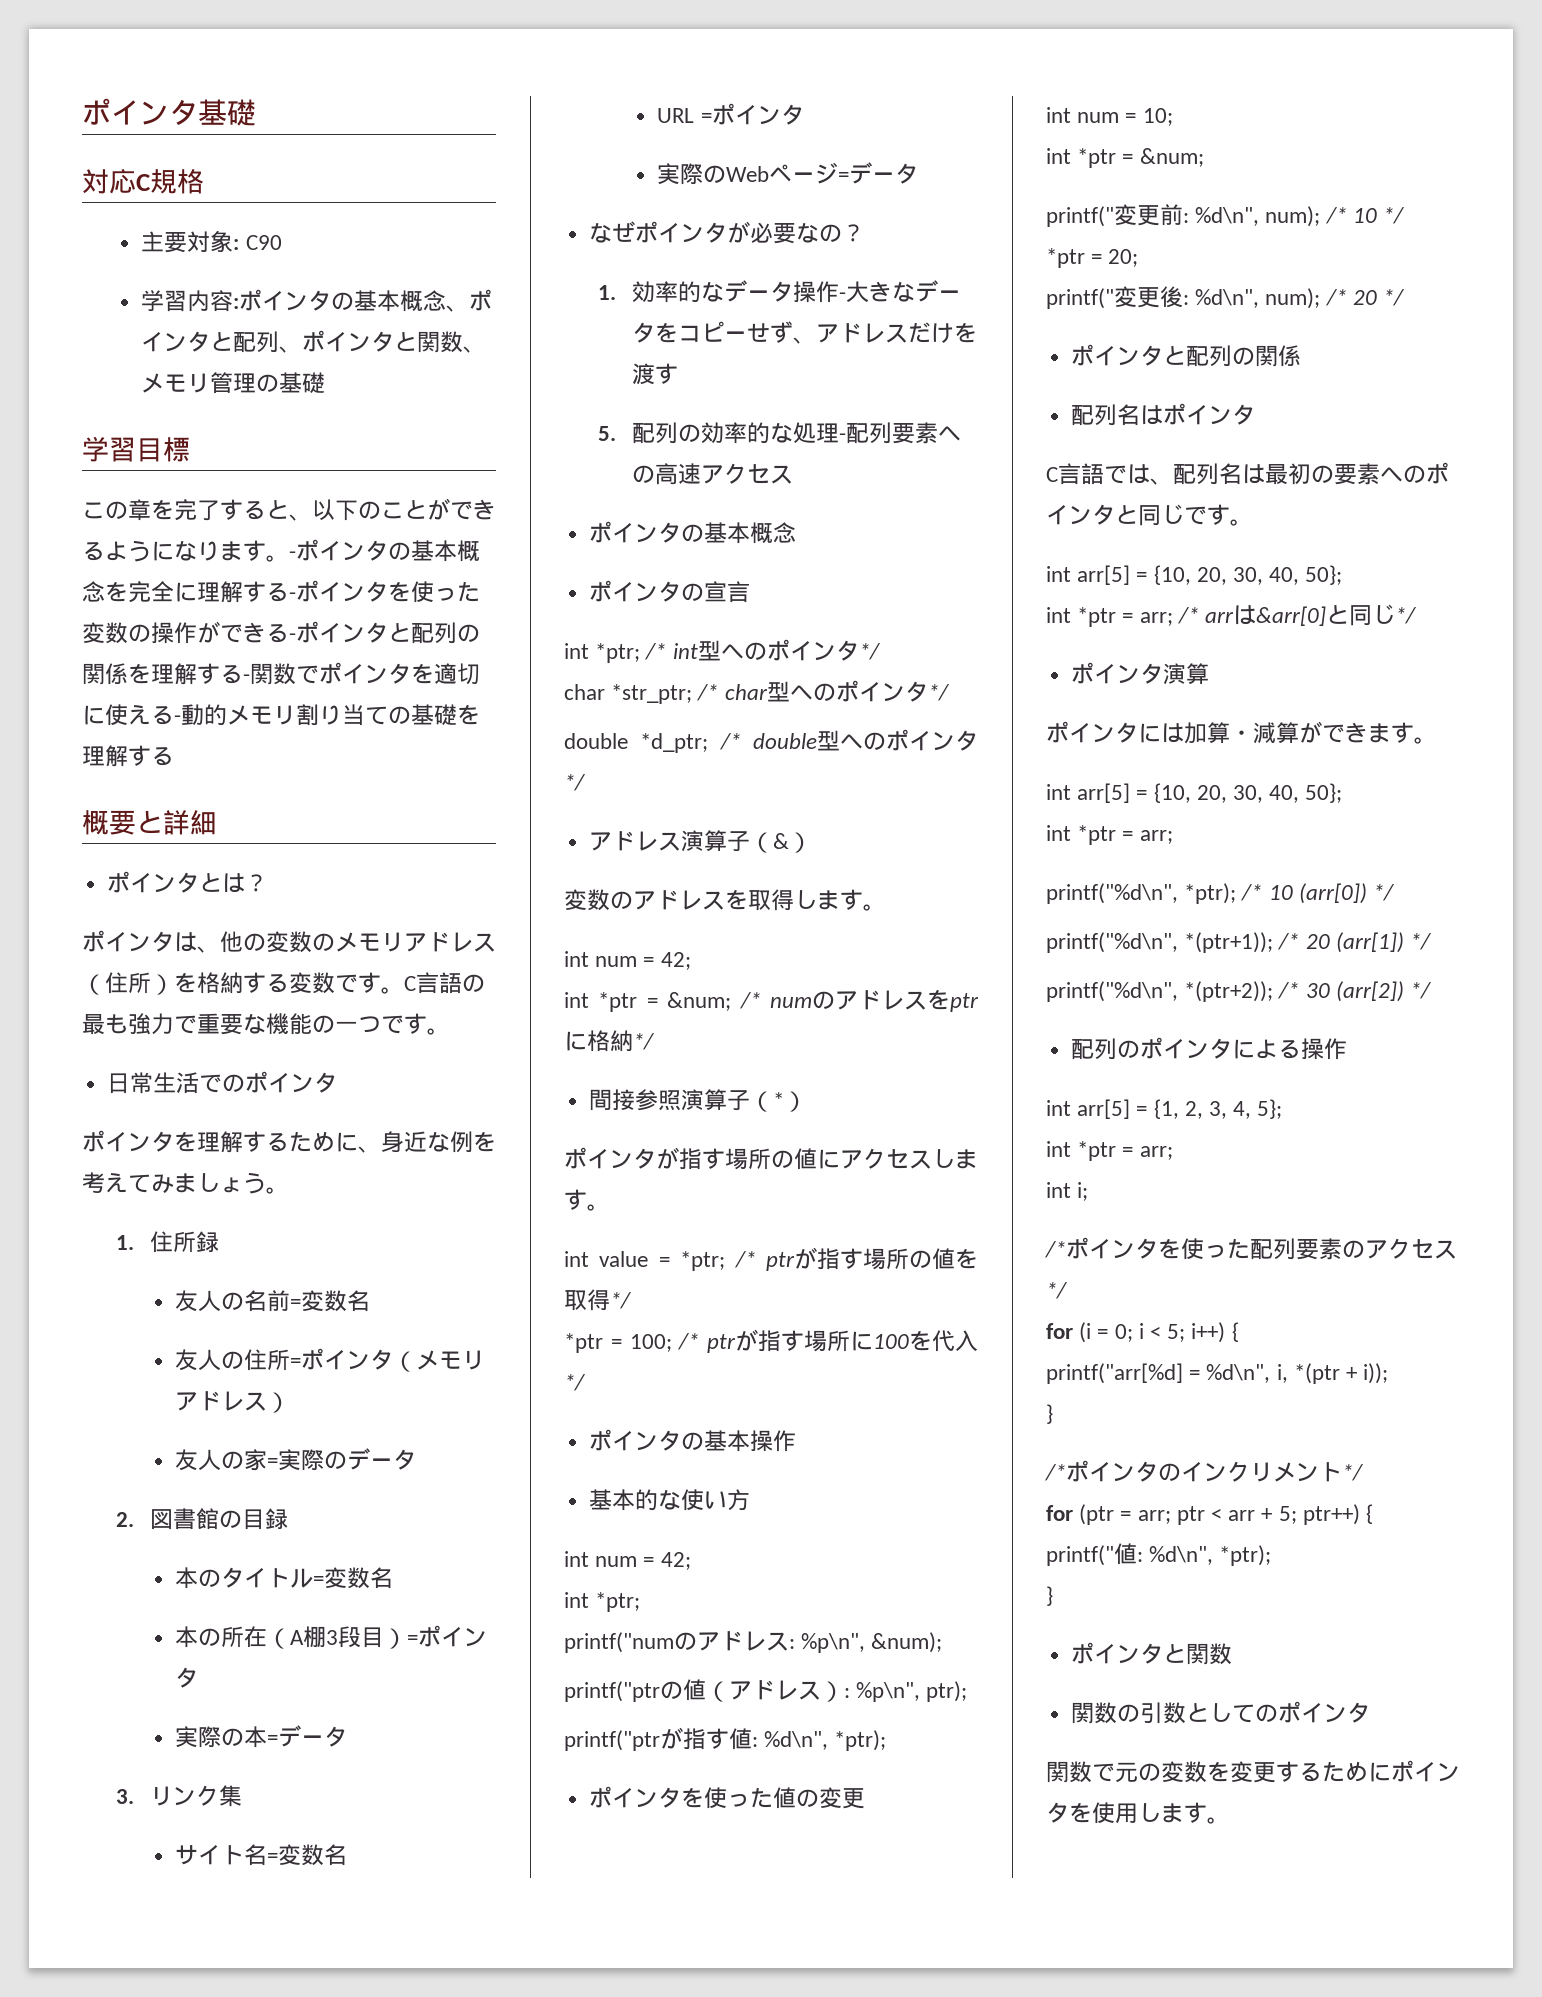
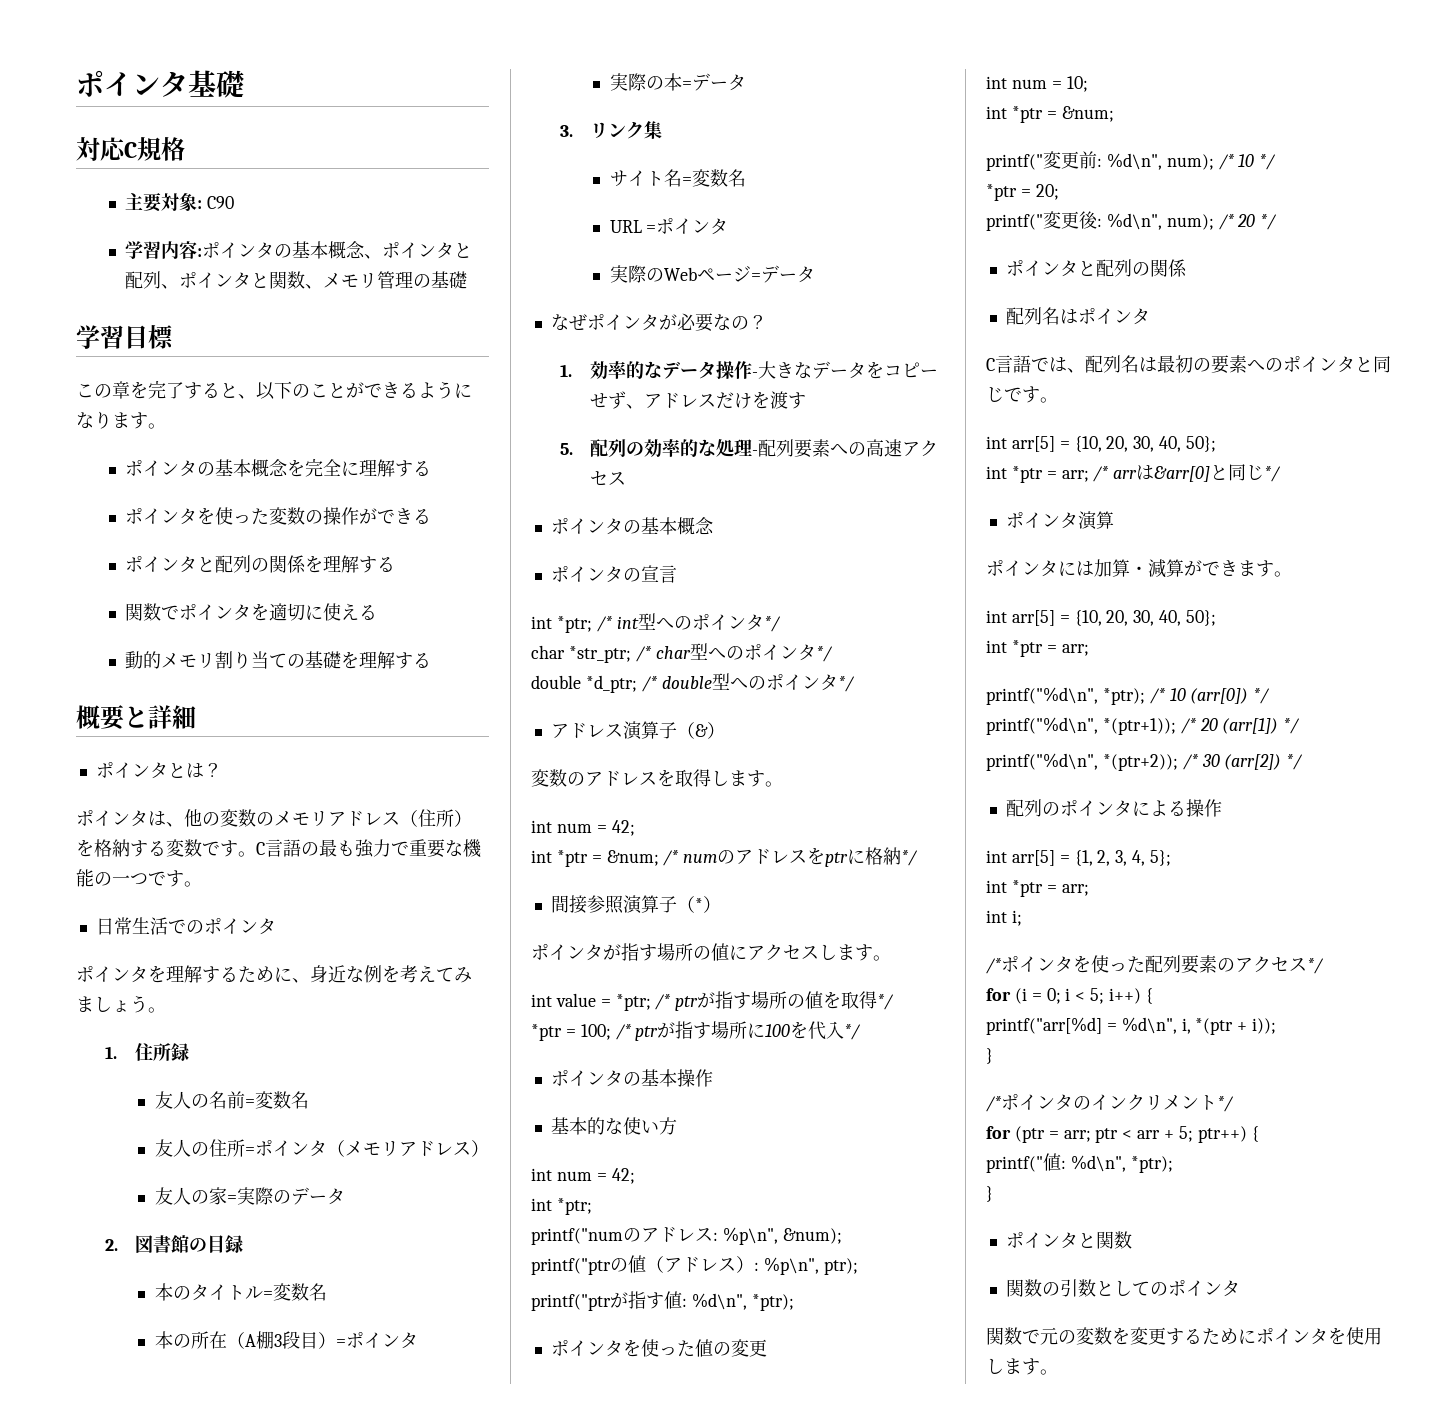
[289,551,296,559] - -> (166, 426) //
[289,592,296,600] - -> (432, 468) //
[289,633,296,641] - -> (432, 516) //
[243,674,250,682] - -> (396, 564) //
[174,715,181,723] - -> (378, 612) //

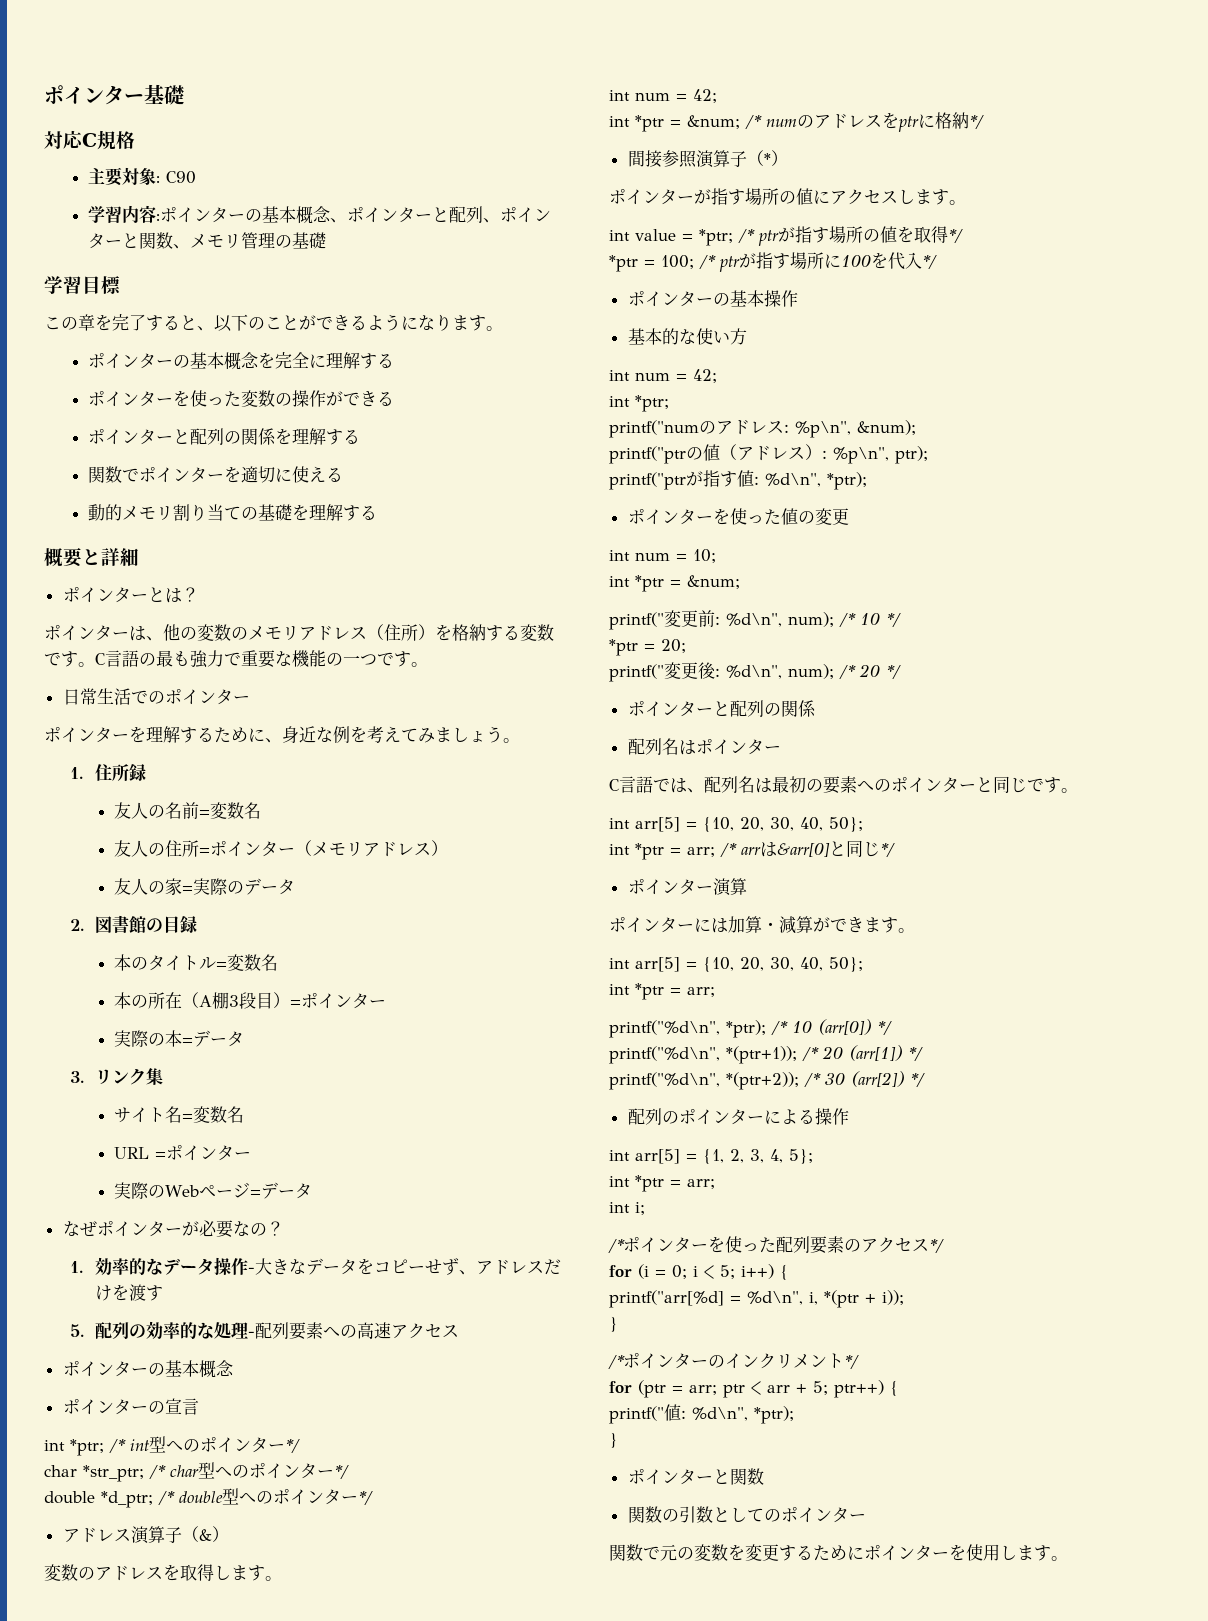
[76,70,188,97] ポインタ -> [44,85,144,105] ポインター
(275, 250) none -> [228,213,246,221] ー
(455, 250) none -> [415,213,433,221] ー
(252, 280) none -> [105,239,123,247] ー
(198, 468) none -> [156,359,174,367] ー
(198, 516) none -> [156,397,174,405] ー
(198, 564) none -> [156,435,174,443] ー
(252, 612) none -> [207,473,225,481] ー
(168, 770) none -> [130,593,148,601] ー
(148, 818) none -> [112,631,129,639] ー
[76,966,148,983] // ポインタ -> [232,695,250,703] [44,727,129,743] ー // ポインター
(327, 1148) none -> [278,847,296,855] ー
(418, 1340) none -> [369,999,387,1007] ー
(729, 226) none -> [234,1151,252,1159] ー
(659, 322) none -> [164,1227,182,1235] ー
(623, 526) none -> [130,1367,148,1375] ー
(623, 574) none -> [130,1405,148,1413] ー
(764, 622) none -> [268,1443,285,1451] ー
(816, 652) none -> [317,1469,334,1477] ー
(838, 682) none -> [341,1495,358,1503] ー
(603, 952) none -> [677,195,694,203] ー
(623, 1078) none -> [695,297,713,305] ー
(623, 1348) none -> [695,515,713,523] ー
(1078, 268) none -> [695,707,713,715] ー
(1150, 316) none -> [763,745,781,753] ー
(1355, 364) none -> [959,783,976,791] ー
(1078, 520) none -> [695,885,713,893] ー
(1058, 568) none -> [677,923,694,931] ー
(1132, 808) none -> [746,1115,764,1123] ー
(1073, 964) none -> [691,1243,708,1251] ー
(1073, 1102) none -> [691,1359,708,1367] ー
(1078, 1240) none -> [695,1475,713,1483] ー
(1240, 1288) none -> [848,1513,866,1521] ー
(1328, 1336) none -> [932,1551,949,1559] ー

